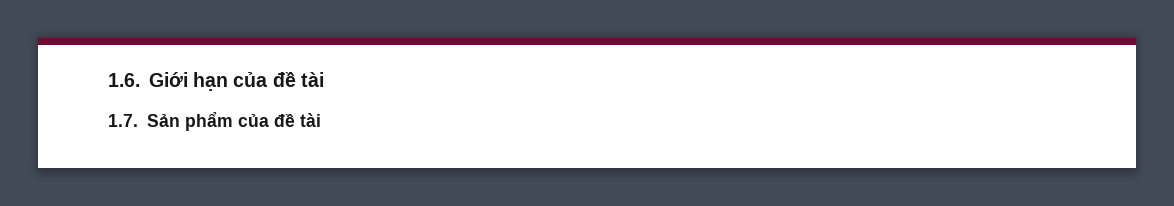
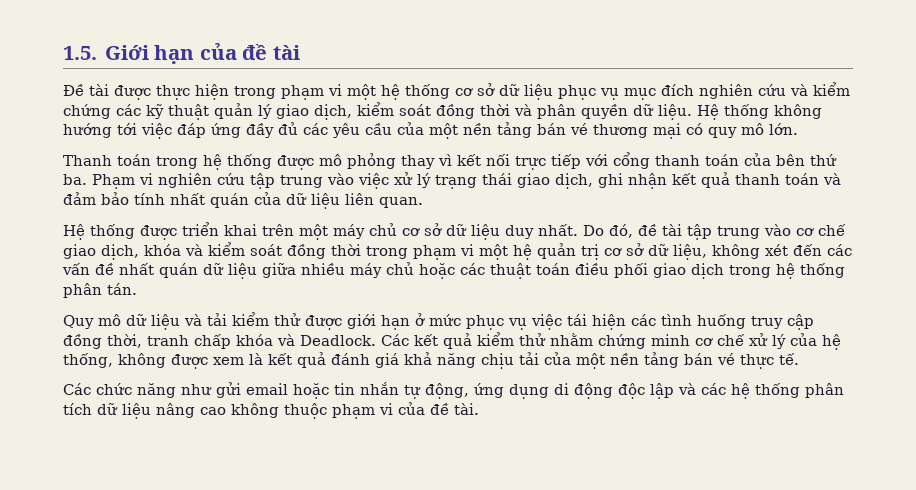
[108,73,140,87] 1.6. -> [63,46,97,60] 1.5.
[108,112,321,131] 1.7. Sản phẩm của đề tài -> [63,82,850,100] [63,102,822,120] [63,122,798,139] [63,152,837,170] [63,172,841,189] [63,192,423,209] [63,222,846,240] [63,242,852,260] [62,262,845,279] [63,283,137,298] [63,312,814,330] [63,332,841,350] [63,352,799,369] [63,382,844,399] [63,402,479,419] Đề tài được thực hiện trong phạm vi một hệ thống cơ sở dữ liệu phục vụ mục đích nghiên cứu và kiểm chứng các kỹ thuật quản lý giao dịch, kiểm soát đồng thời và phân quyền dữ liệu. Hệ thống không hướng tới việc đáp ứng đầy đủ các yêu cầu của một nền tảng bán vé thương mại có quy mô lớn. // Thanh toán trong hệ thống được mô phỏng thay vì kết nối trực tiếp với cổng thanh toán của bên thứ ba. Phạm vi nghiên cứu tập trung vào việc xử lý trạng thái giao dịch, ghi nhận kết quả thanh toán và đảm bảo tính nhất quán của dữ liệu liên quan. // Hệ thống được triển khai trên một máy chủ cơ sở dữ liệu duy nhất. Do đó, đề tài tập trung vào cơ chế giao dịch, khóa và kiểm soát đồng thời trong phạm vi một hệ quản trị cơ sở dữ liệu, không xét đến các vấn đề nhất quán dữ liệu giữa nhiều máy chủ hoặc các thuật toán điều phối giao dịch trong hệ thống phân tán. // Quy mô dữ liệu và tải kiểm thử được giới hạn ở mức phục vụ việc tái hiện các tình huống truy cập đồng thời, tranh chấp khóa và Deadlock. Các kết quả kiểm thử nhằm chứng minh cơ chế xử lý của hệ thống, không được xem là kết quả đánh giá khả năng chịu tải của một nền tảng bán vé thực tế. // Các chức năng như gửi email hoặc tin nhắn tự động, ứng dụng di động độc lập và các hệ thống phân tích dữ liệu nâng cao không thuộc phạm vi của đề tài.

